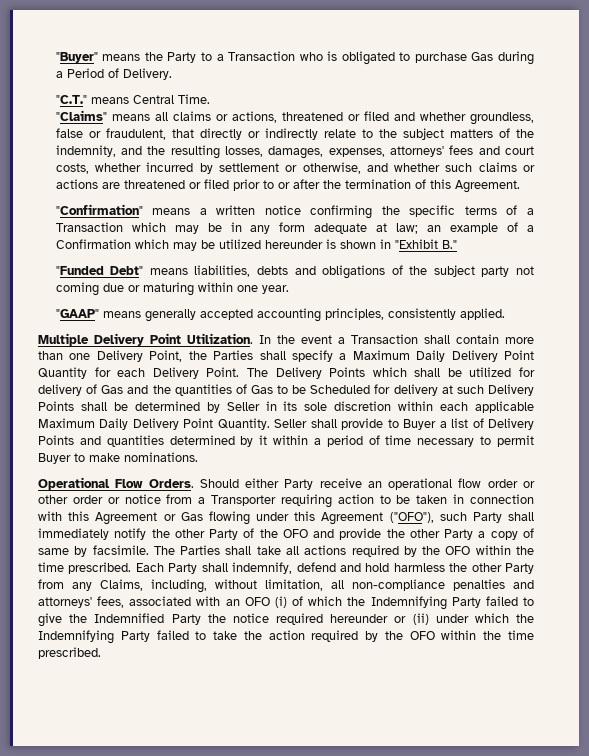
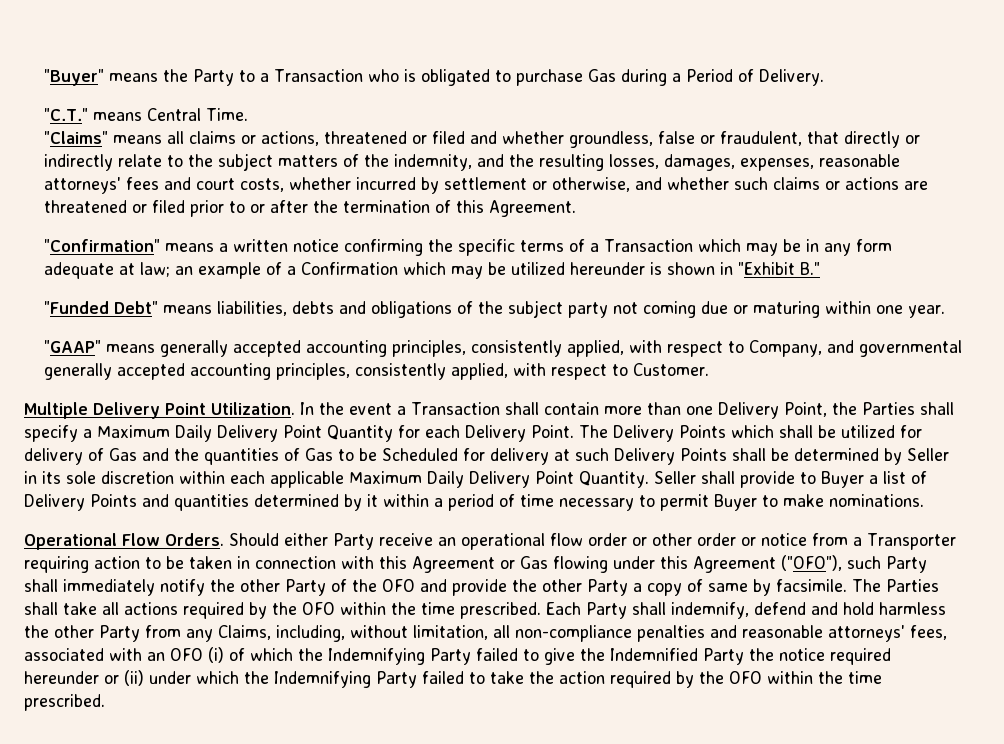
(385, 152) none -> [819,154,901,167] reasonable
[459,308,505,320] applied. -> [567,340,963,357] [44,363,710,380] applied, with respect to Company, and governmental generally accepted accounting principles, consistently applied, with respect to Customer.
(534, 584) none -> [742,625,823,638] reasonable

